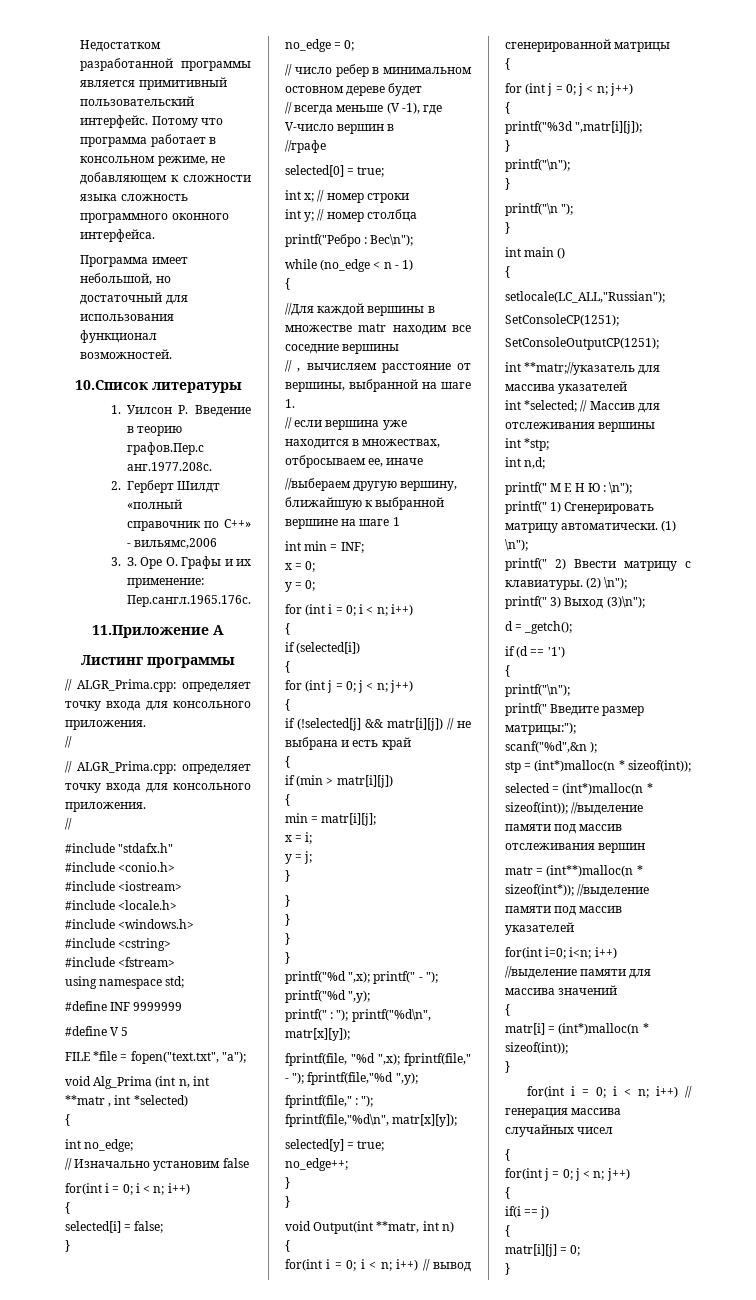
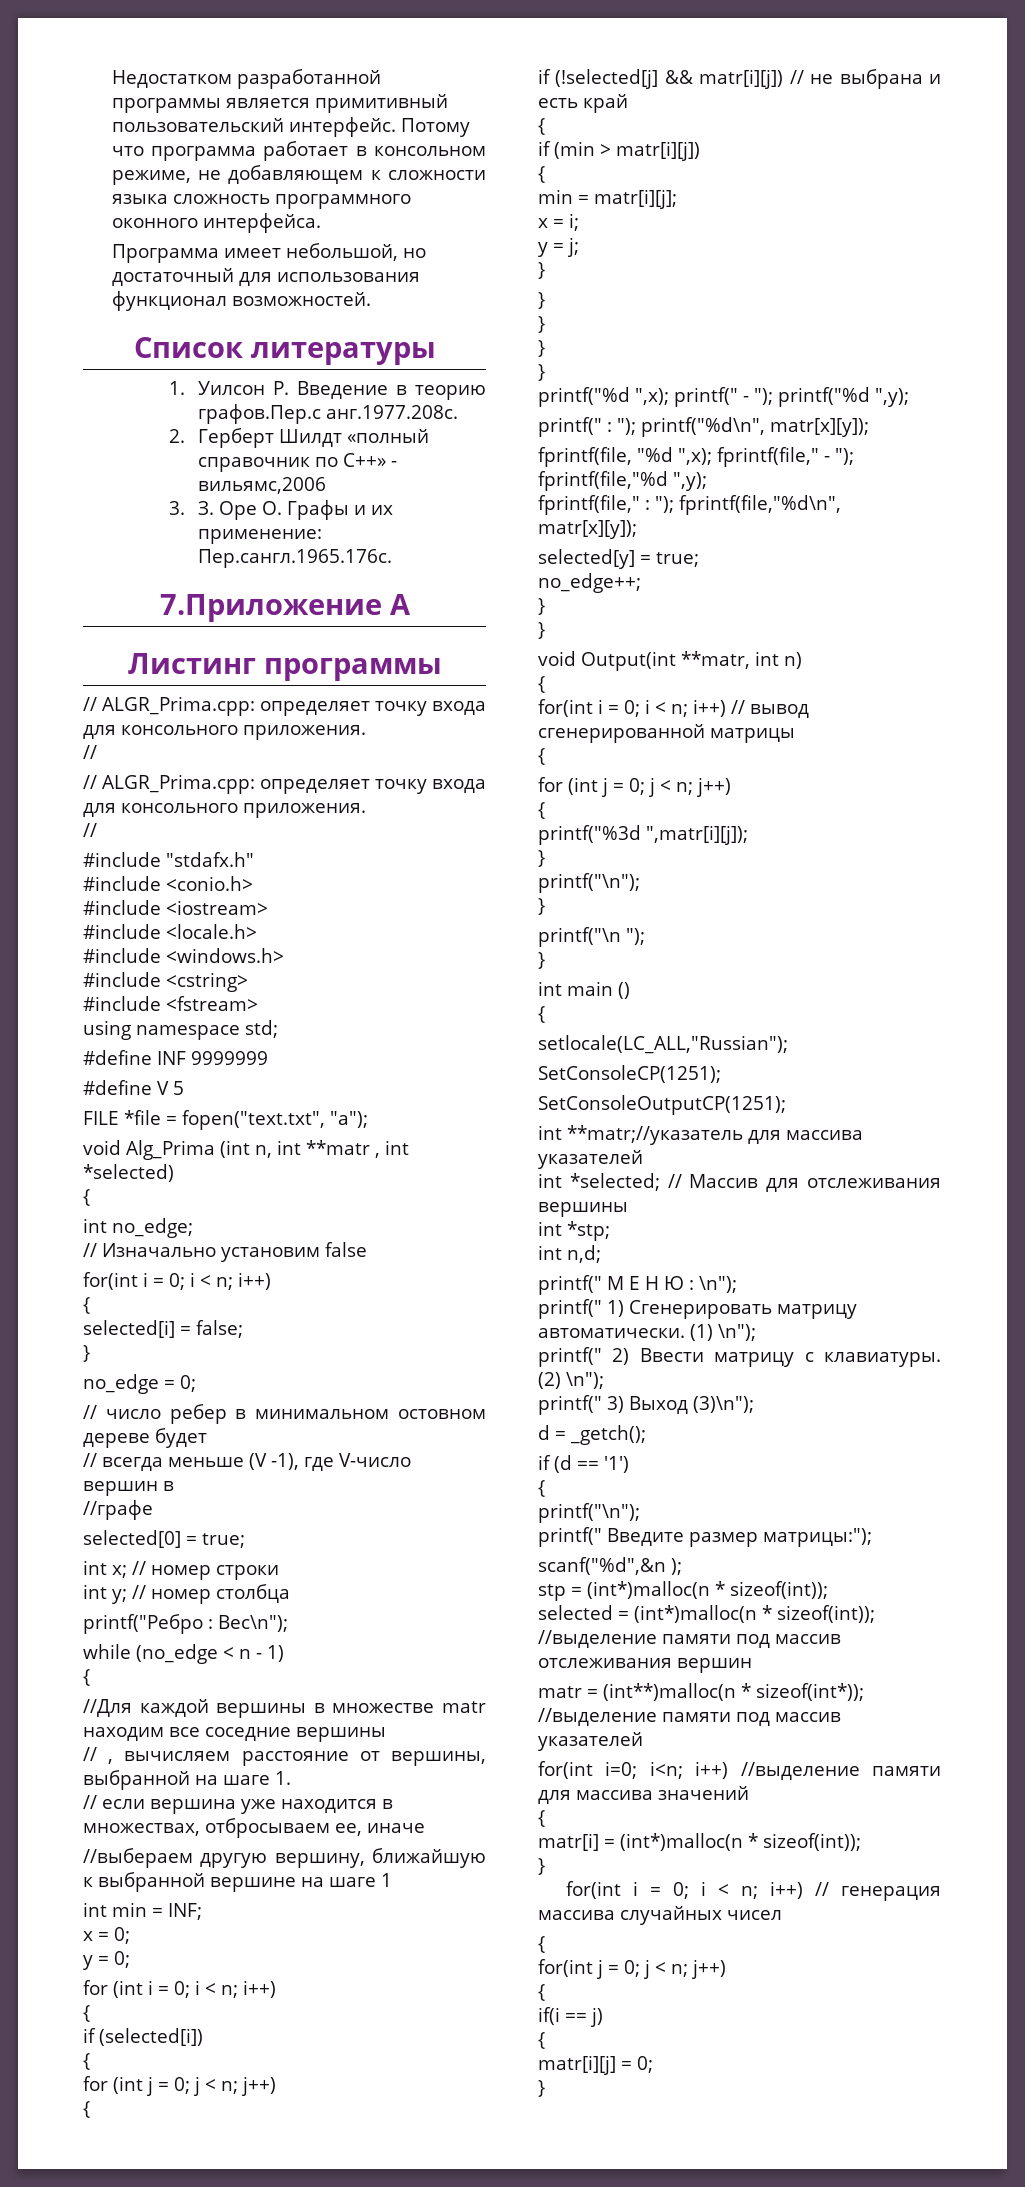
[74,380,148,390] 10.Список -> [133,337,243,358] Список
[92,625,209,638] 11.Приложение -> [159,594,382,622] 7.Приложение

